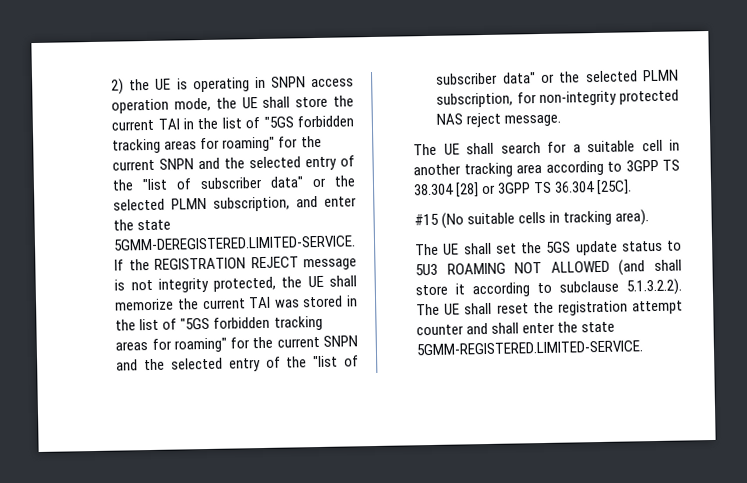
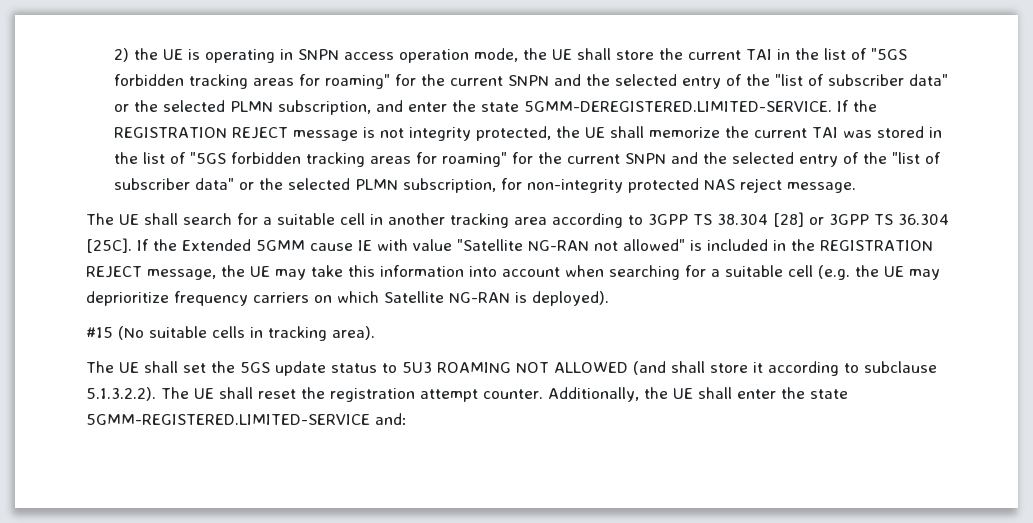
(633, 187) none -> [136,239,933,251] [85,265,940,280] [85,291,609,306] If the Extended 5GMM cause IE with value "Satellite NG-RAN not allowed" is included in the REGISTRATION REJECT message, the UE may take this information into account when searching for a suitable cell (e.g. the UE may deprioritize frequency carriers on which Satellite NG-RAN is deployed).
[416,322,489,336] counter and -> [482,387,693,402] counter. Additionally, the UE
[416,340,644,356] 5GMM-REGISTERED.LIMITED-SERVICE. -> [85,413,407,425] 5GMM-REGISTERED.LIMITED-SERVICE and:

